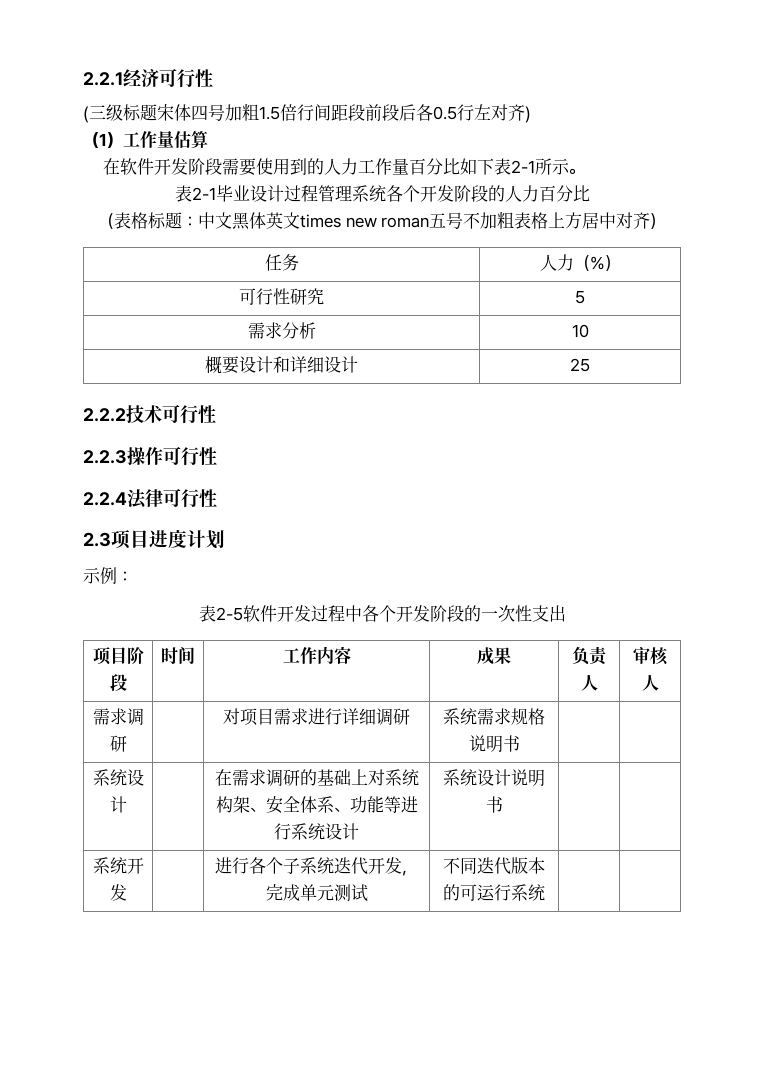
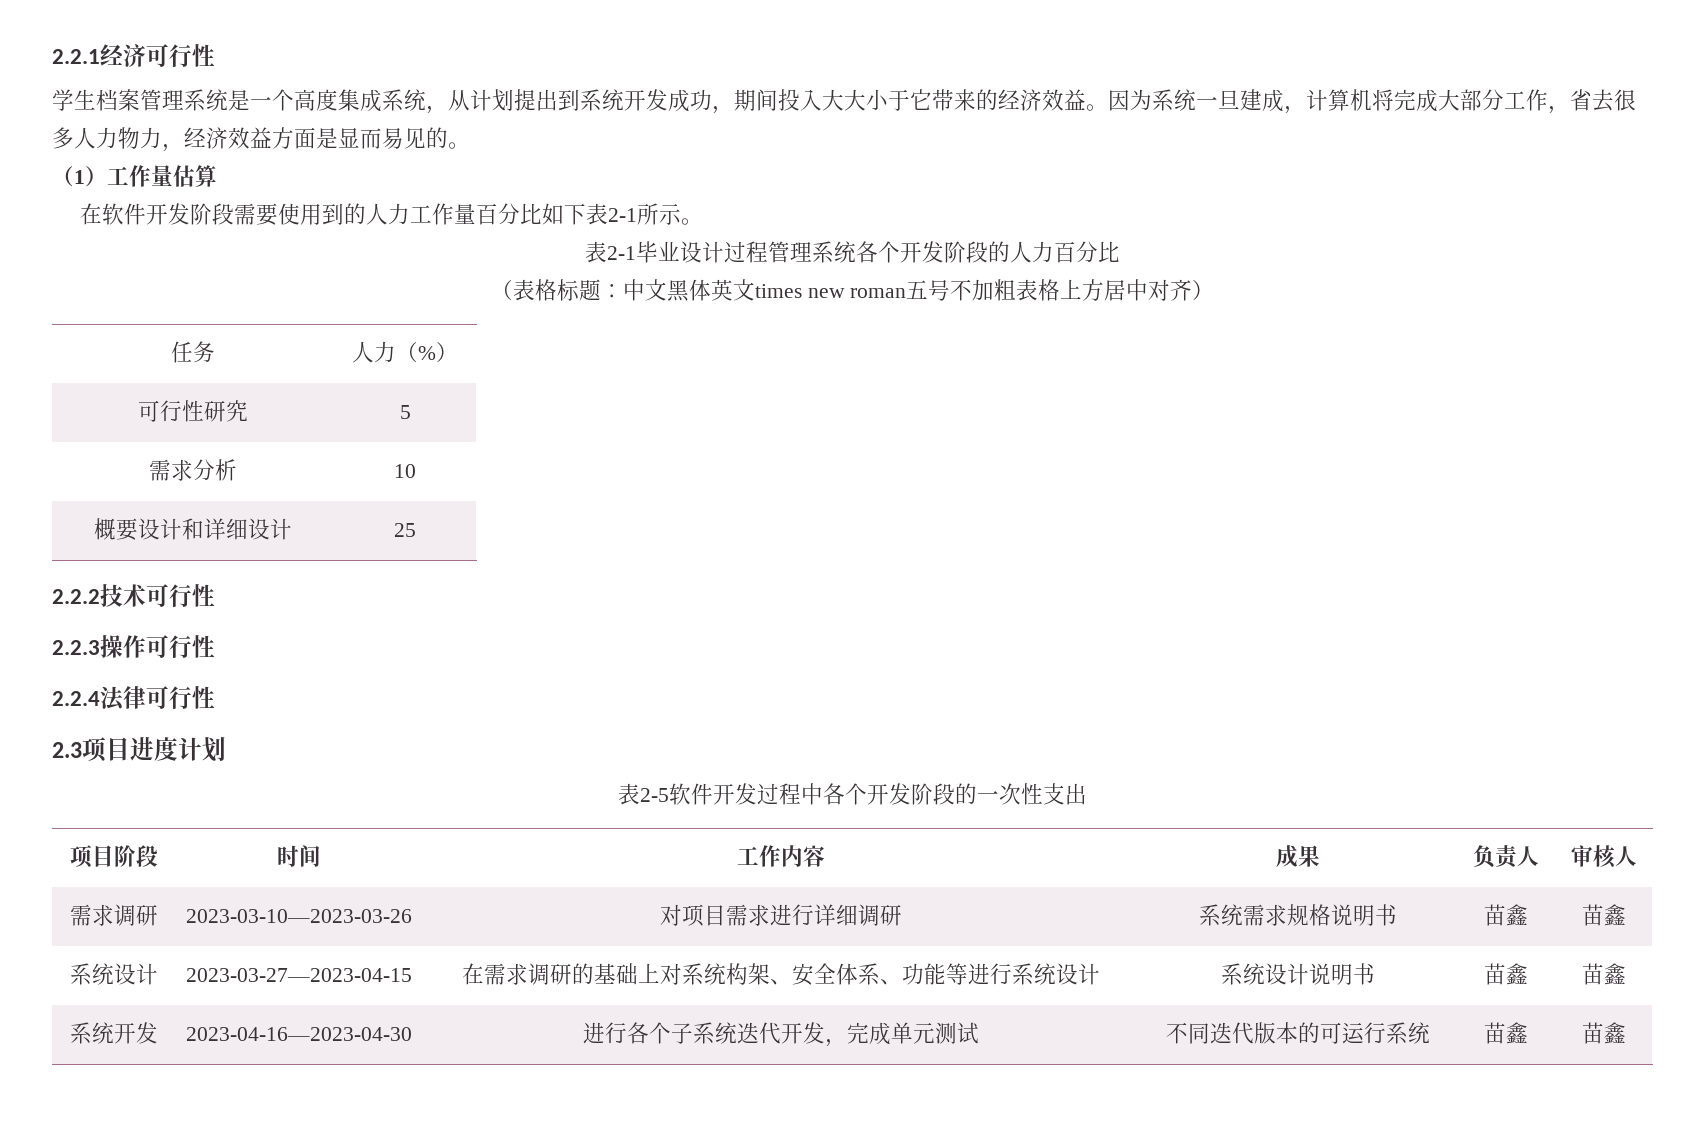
[83,103,531,123] (三级标题宋体四号加粗1.5倍行间距段前段后各0.5行左对齐) -> [52,89,1636,114] [52,127,470,152] 学生档案管理系统是一个高度集成系统，从计划提出到系统开发成功，期间投入大大小于它带来的经济效益。因为系统一旦建成，计算机将完成大部分工作，省去很多人力物力，经济效益方面是显而易见的。
[83,567,133,584] // 示例： -> (226, 749) none
(127, 743) none -> [186,909,412,923] 2023-03-10—2023-03-26
[92,769,144,786] [109,796,127,813] | // 系统设计 | -> [1483,904,1528,926] [1581,904,1626,926] [69,963,158,985] [186,968,412,982] 苗鑫 | 苗鑫 // 系统设计 | 2023-03-27—2023-04-15
(503, 804) | -> [1483,963,1528,985] [1581,963,1626,985] 苗鑫 | 苗鑫
(127, 892) none -> [186,1027,412,1041] 2023-04-16—2023-04-30
(545, 892) | -> [1483,1022,1528,1044] [1581,1022,1626,1044] 苗鑫 | 苗鑫

